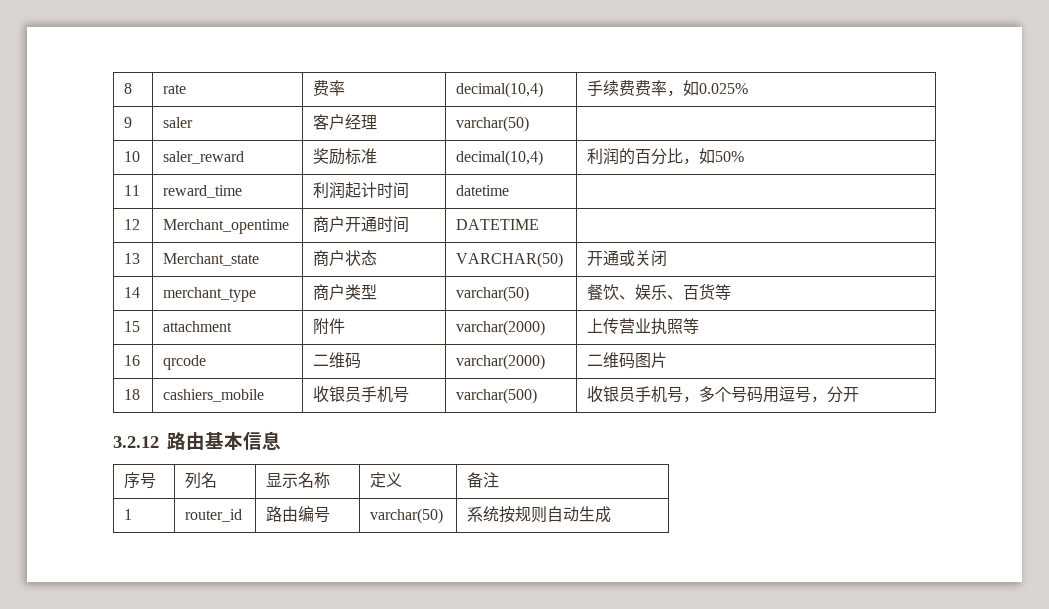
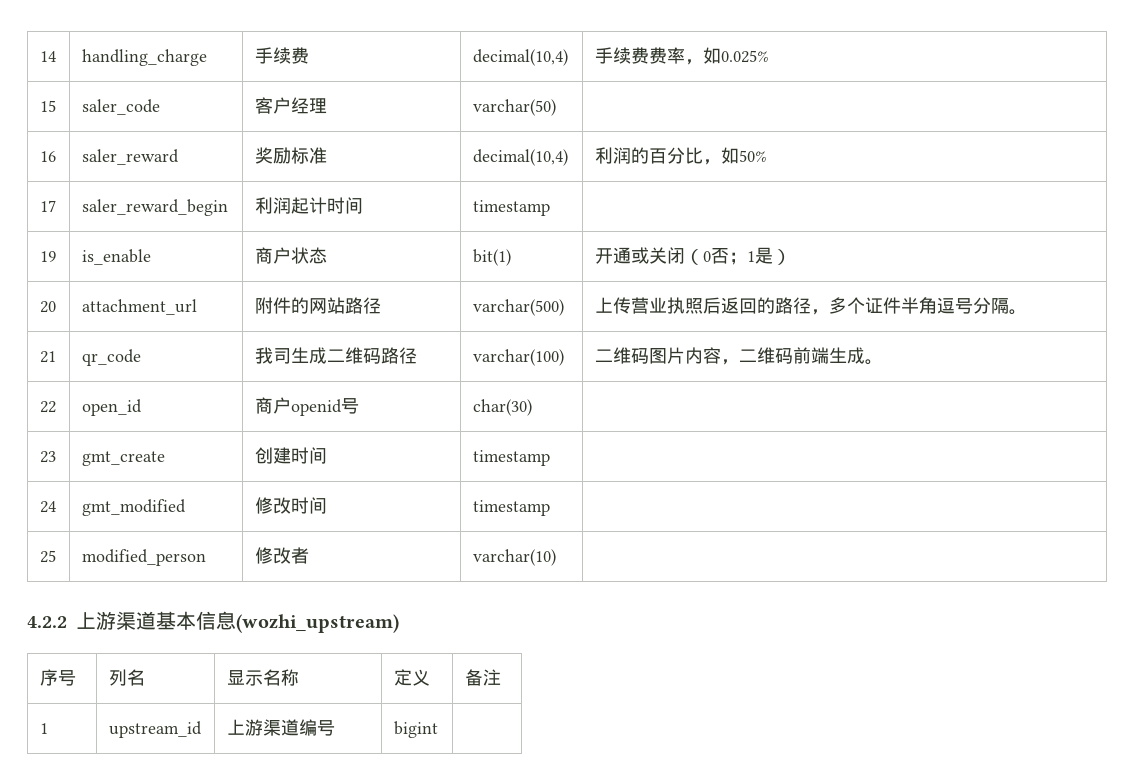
[124,83,133,94] [163,84,187,94] [313,80,346,96] 8 | rate | 费率 -> [39,51,56,62] [81,49,207,66] [254,47,309,64] 14 | handling_charge | 手续费
[124,117,133,128] [163,117,194,128] 9 | saler -> [39,100,56,112] [81,99,160,115] 15 | saler_code
[124,151,141,162] 10 -> [39,151,56,162] 16
[124,185,141,196] [163,185,243,198] 11 | reward_time -> [39,200,56,212] [81,199,228,216] 17 | saler_reward_begin
[456,185,510,196] [124,219,141,230] [163,219,290,234] [313,216,410,233] [456,219,540,230] [124,253,141,264] [163,253,260,266] datetime | // 12 | Merchant_opentime | 商户开通时间 | DATETIME | // 13 | Merchant_state -> [472,200,550,216] [39,251,56,262] [81,249,151,265] timestamp | // 19 | is_enable
[456,252,564,268] VARCHAR(50) -> [472,249,511,266] bit(1)
[124,287,141,298] [163,287,257,302] [313,284,378,300] [456,286,530,302] [587,284,732,300] [124,321,141,332] [163,321,233,332] [313,318,346,335] [456,320,546,336] [587,318,700,335] [124,355,141,366] [163,355,207,370] [313,352,362,369] [456,354,546,370] // 14 | merchant_type | 商户类型 | varchar(50) | 餐饮、娱乐、百货等 // 15 | attachment | 附件 | varchar(2000) | 上传营业执照等 // 16 | qrcode | 二维码 | varchar(2000) -> [684,247,791,265] [39,301,56,313] [81,299,197,315] [254,297,381,314] [472,299,564,316] [594,297,1027,315] [39,351,56,363] [81,349,141,366] [254,347,417,364] [472,349,564,366] （0否；1是） // 20 | attachment_url | 附件的网站路径 | varchar(500) | 上传营业执照后返回的路径，多个证件半角逗号分隔。 // 21 | qr_code | 我司生成二维码路径 | varchar(100)
[124,389,141,400] [163,389,265,402] [313,386,410,403] [456,388,538,404] [587,386,860,403] [113,432,205,450] // 18 | cashiers_mobile | 收银员手机号 | varchar(500) | 收银员手机号，多个号码用逗号，分开 // 3.2.12路由 -> [684,347,883,365] [39,401,56,413] [81,399,142,416] [254,397,359,416] [472,399,532,416] [39,451,56,463] [81,451,165,466] [254,447,327,464] [472,450,550,466] [39,501,56,513] [81,499,186,516] [254,497,327,514] [472,500,550,516] [39,550,56,563] [81,549,206,566] [254,547,309,564] [472,549,556,566] [27,611,156,630] 内容，二维码前端生成。 // 22 | open_id | 商户openid号 | char(30) | // 23 | gmt_create | 创建时间 | timestamp | // 24 | gmt_modified | 修改时间 | timestamp | // 25 | modified_person | 修改者 | varchar(10) | // 4.2.2上游渠道
(281, 440) none -> [236,614,399,633] (wozhi_upstream)
[185,509,243,522] [266,506,331,523] [370,508,444,524] [467,506,612,523] router_id | 路由编号 | varchar(50) | 系统按规则自动生成 -> [108,721,202,738] [226,719,335,736] [393,721,438,738] upstream_id | 上游渠道编号 | bigint |

